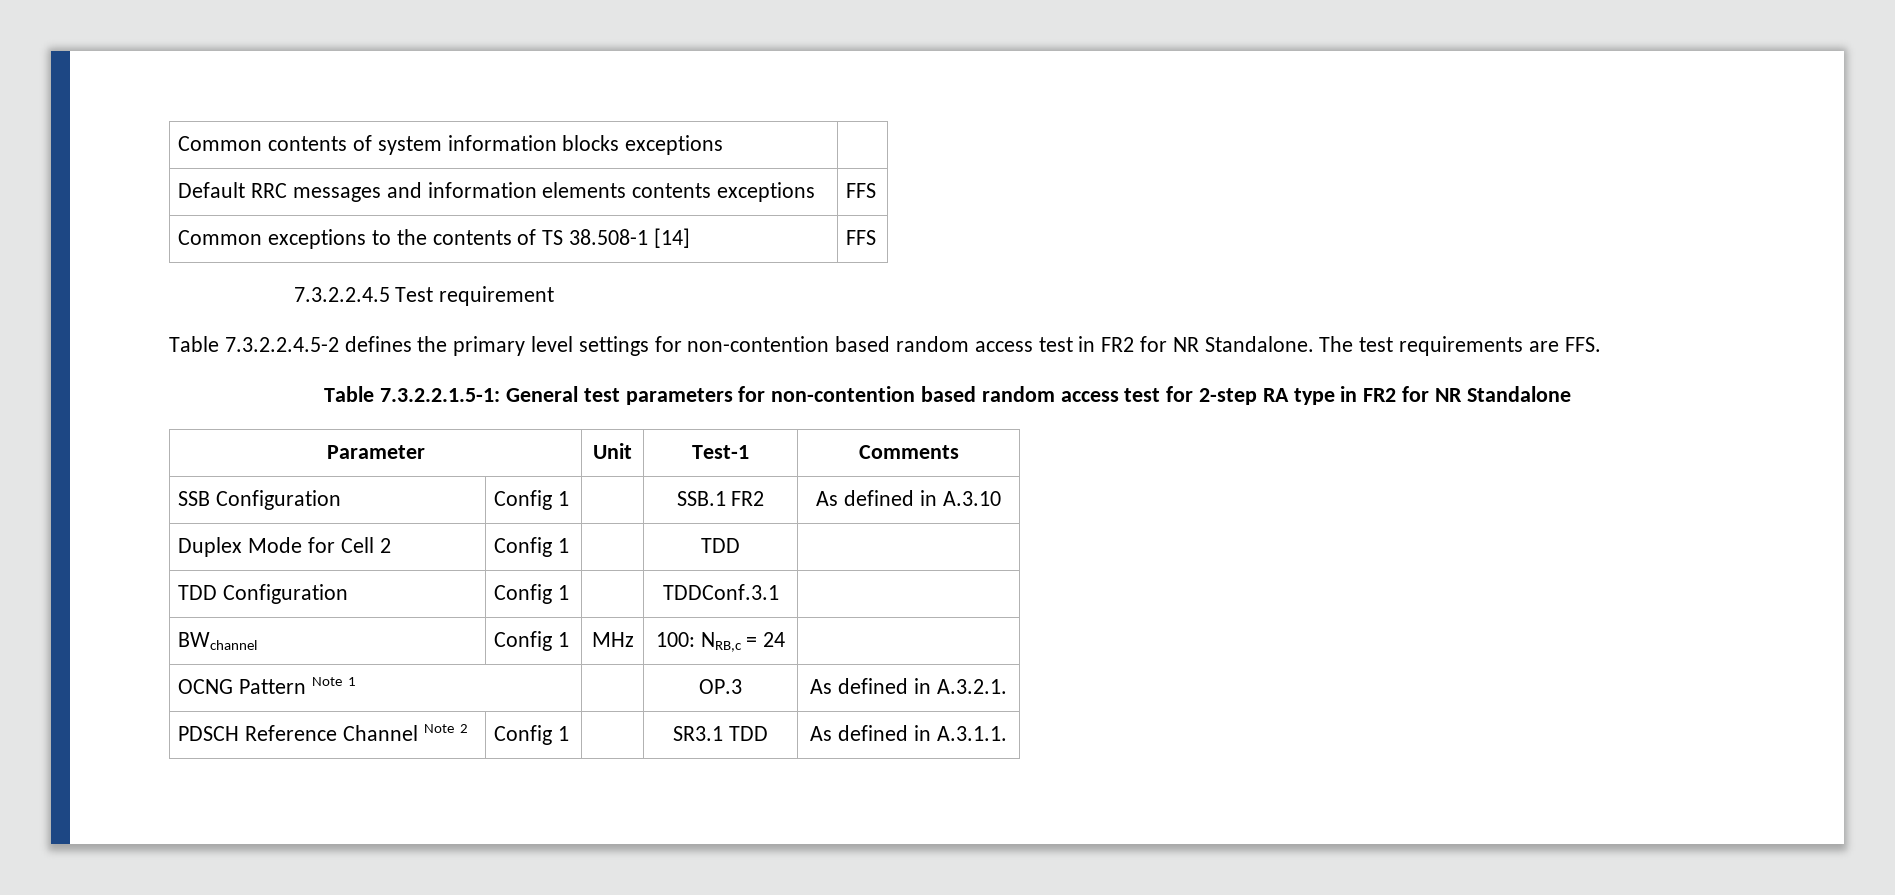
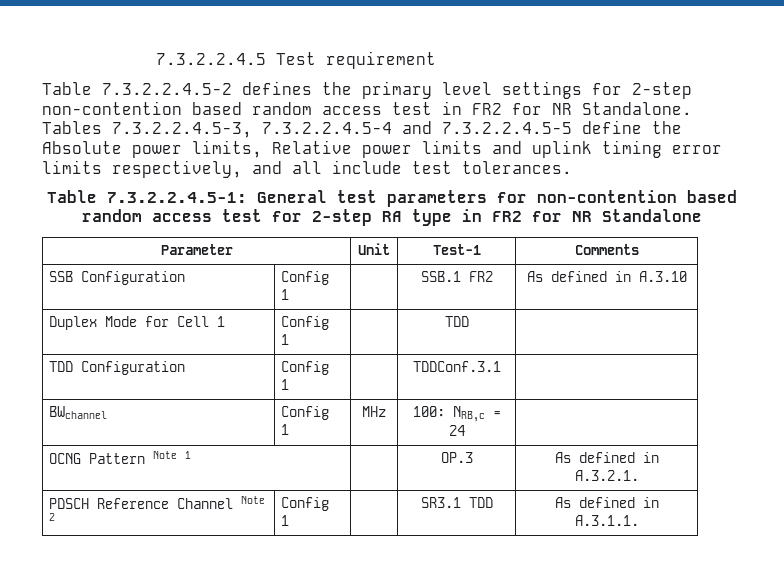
[178,135,724,155] [178,182,816,202] [846,183,877,198] [178,228,690,249] [846,230,877,245] Common contents of system information blocks exceptions | // Default RRC messages and information elements contents exceptions | FFS // Common exceptions to the contents of TS 38.508-1 [14] | FFS // -> (155, 59) none
(682, 344) none -> [632,82,692,99] 2-step
[1319,336,1601,356] [324,386,501,402] The test requirements are FFS. // Table 7.3.2.2.1.5-1: -> [42,120,682,138] [42,140,722,158] [42,160,572,178] [47,190,247,203] Tables 7.3.2.2.4.5-3, 7.3.2.2.4.5-4 and 7.3.2.2.4.5-5 define the Absolute power limits, Relative power limits and uplink timing error limits respectively, and all include test tolerances. // Table 7.3.2.2.4.5-1:
[379,538,391,553] 2 -> [217,316,226,327] 1

